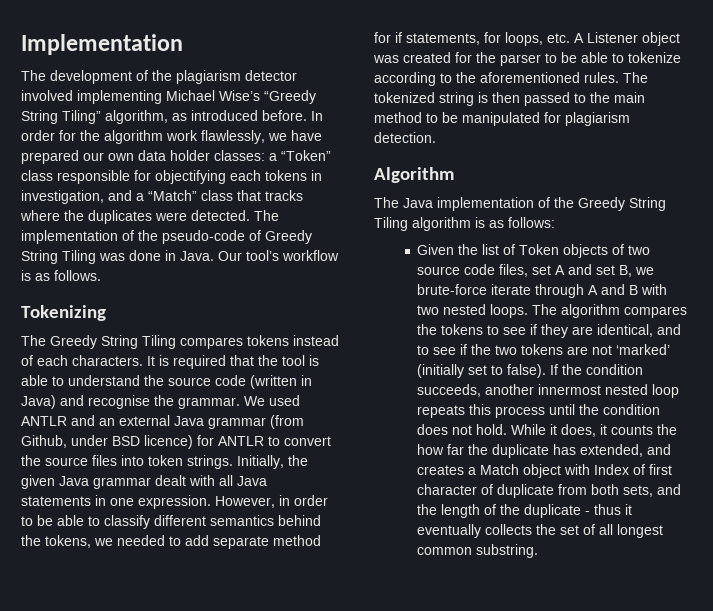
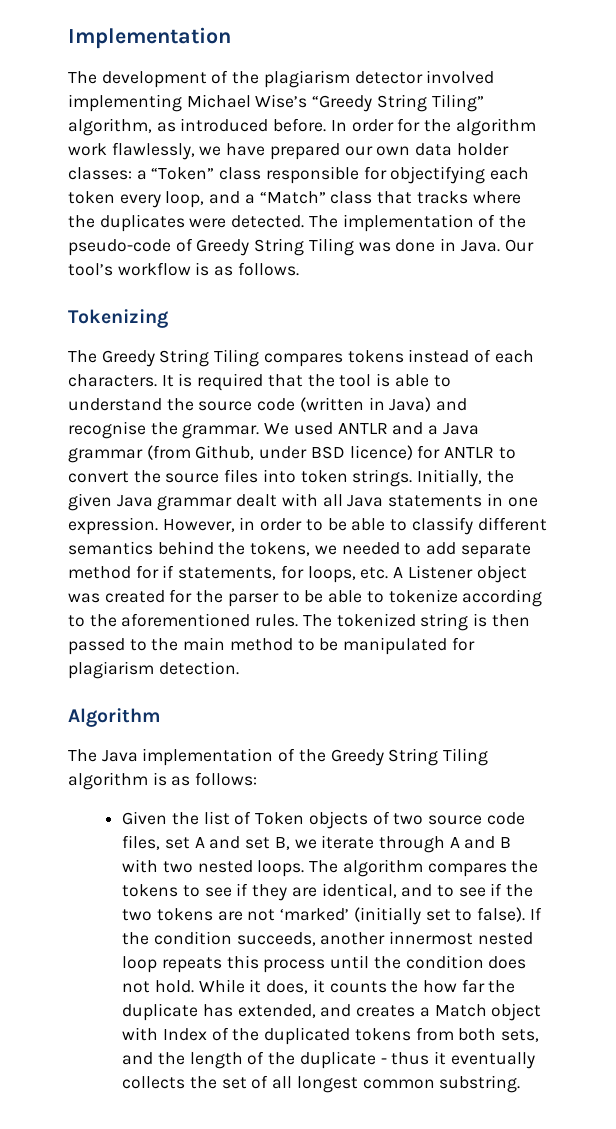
[265,170,322,181] [21,190,104,204] tokens in investigation, -> [68,191,205,208] token every loop,
[99,415,170,426] an external -> [428,425,439,435] a
[417,284,488,295] brute-force -> (317, 844) none
[649,464,673,475] [417,484,555,498] first character of duplicate -> [232,1027,411,1045] the duplicated tokens

